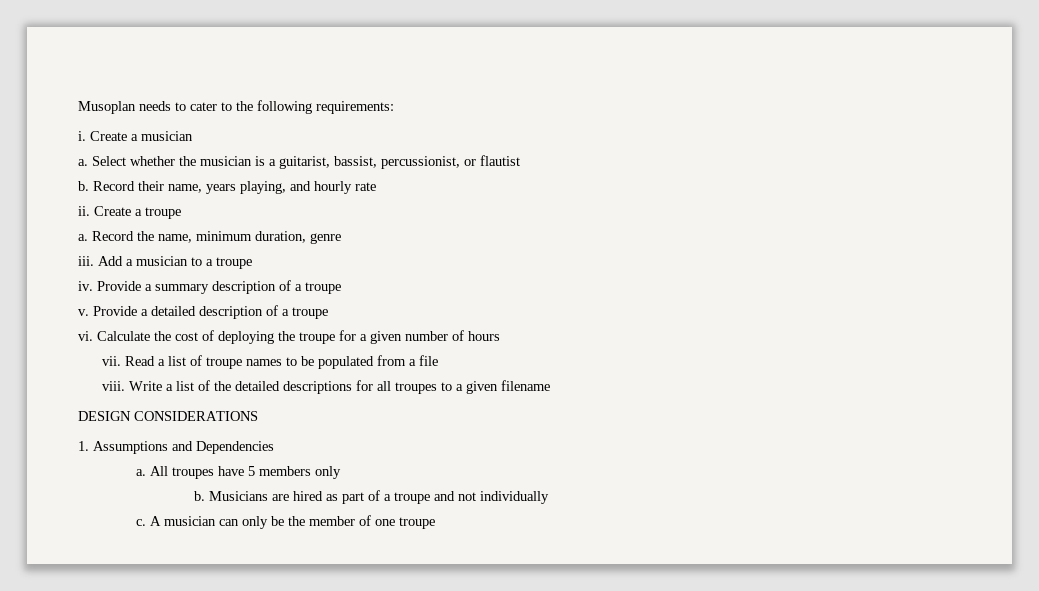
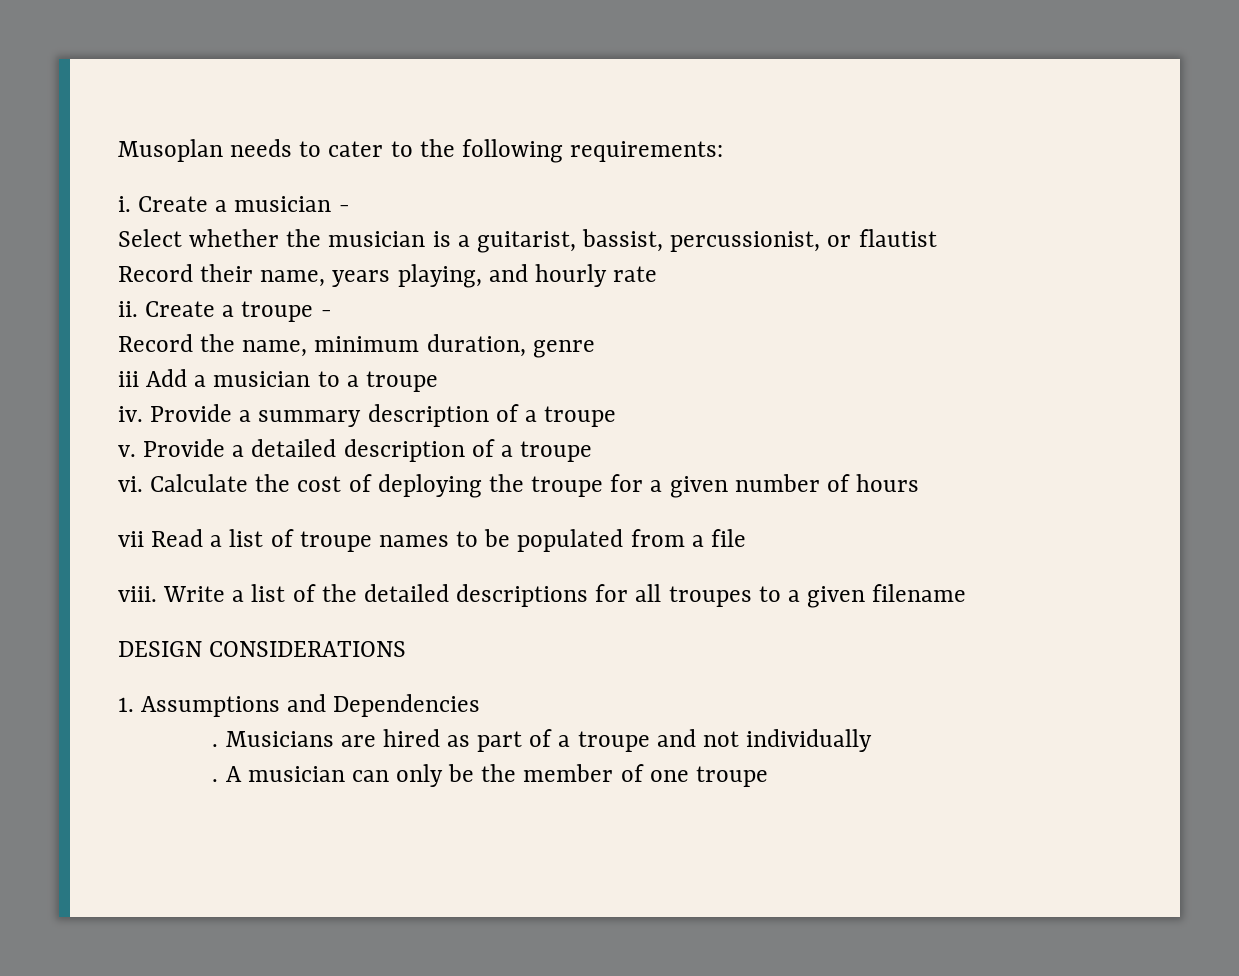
[78,159,88,166] // a. -> [338,205,350,212] - //
[78,181,89,191] b. -> (937, 238) none
[78,234,88,241] // a. -> [320,310,332,317] - //
[78,256,94,266] iii. -> [118,371,139,387] iii
[102,356,122,366] vii. -> [118,531,144,547] vii
[135,466,341,479] [193,491,205,501] a. All troupes have 5 members only // b. -> [212,744,219,747] .
[135,519,146,526] c. -> [212,779,219,782] .

